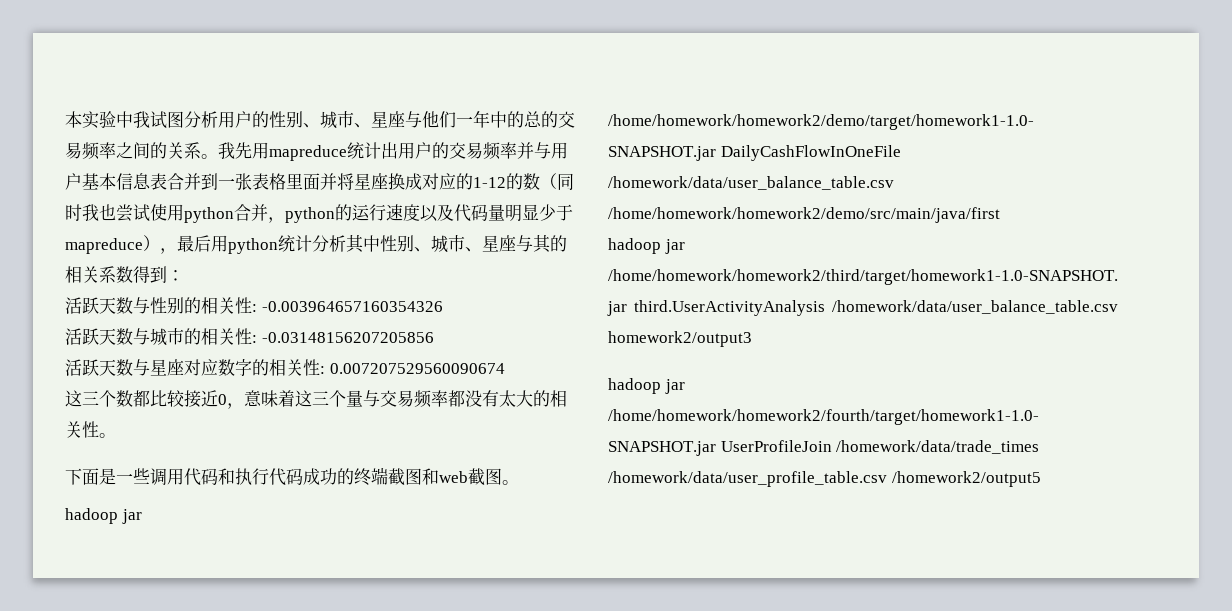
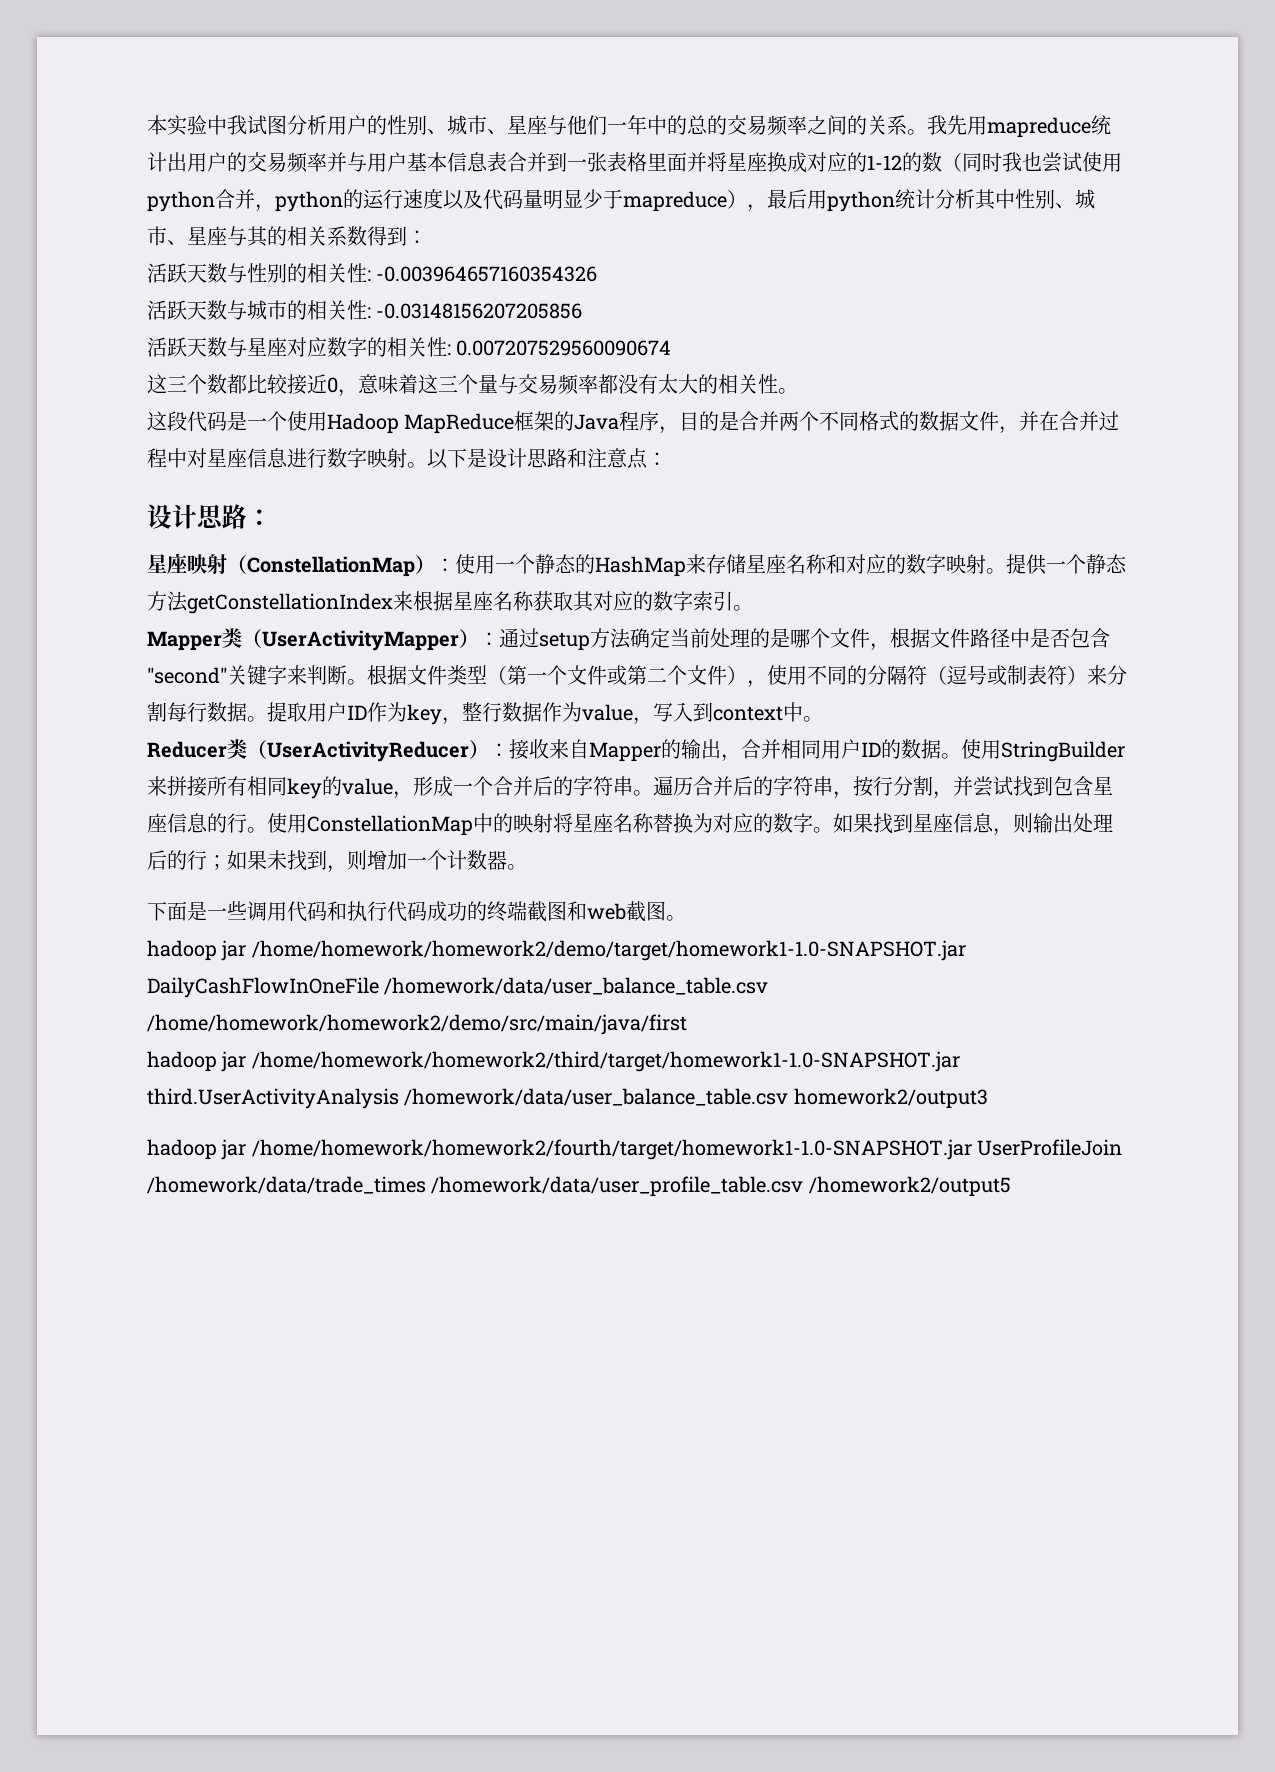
(116, 435) none -> [147,411,1120,434] [147,448,667,469] [147,504,272,529] [147,553,1127,577] [147,591,753,614] [147,628,1110,651] [147,665,1127,688] [147,702,823,725] [147,739,1125,762] [147,776,1113,799] [147,813,1113,836] [147,850,527,873] // 这段代码是一个使用Hadoop MapReduce框架的Java程序，目的是合并两个不同格式的数据文件，并在合并过程中对星座信息进行数字映射。以下是设计思路和注意点： // 设计思路： // 星座映射（ConstellationMap）：使用一个静态的HashMap来存储星座名称和对应的数字映射。提供一个静态方法getConstellationIndex来根据星座名称获取其对应的数字索引。 // Mapper类（UserActivityMapper）：通过setup方法确定当前处理的是哪个文件，根据文件路径中是否包含"second"关键字来判断。根据文件类型（第一个文件或第二个文件），使用不同的分隔符（逗号或制表符）来分割每行数据。提取用户ID作为key，整行数据作为value，写入到context中。 // Reducer类（UserActivityReducer）：接收来自Mapper的输出，合并相同用户ID的数据。使用StringBuilder来拼接所有相同key的value，形成一个合并后的字符串。遍历合并后的字符串，按行分割，并尝试找到包含星座信息的行。使用ConstellationMap中的映射将星座名称替换为对应的数字。如果找到星座信息，则输出处理后的行；如果未找到，则增加一个计数器。

